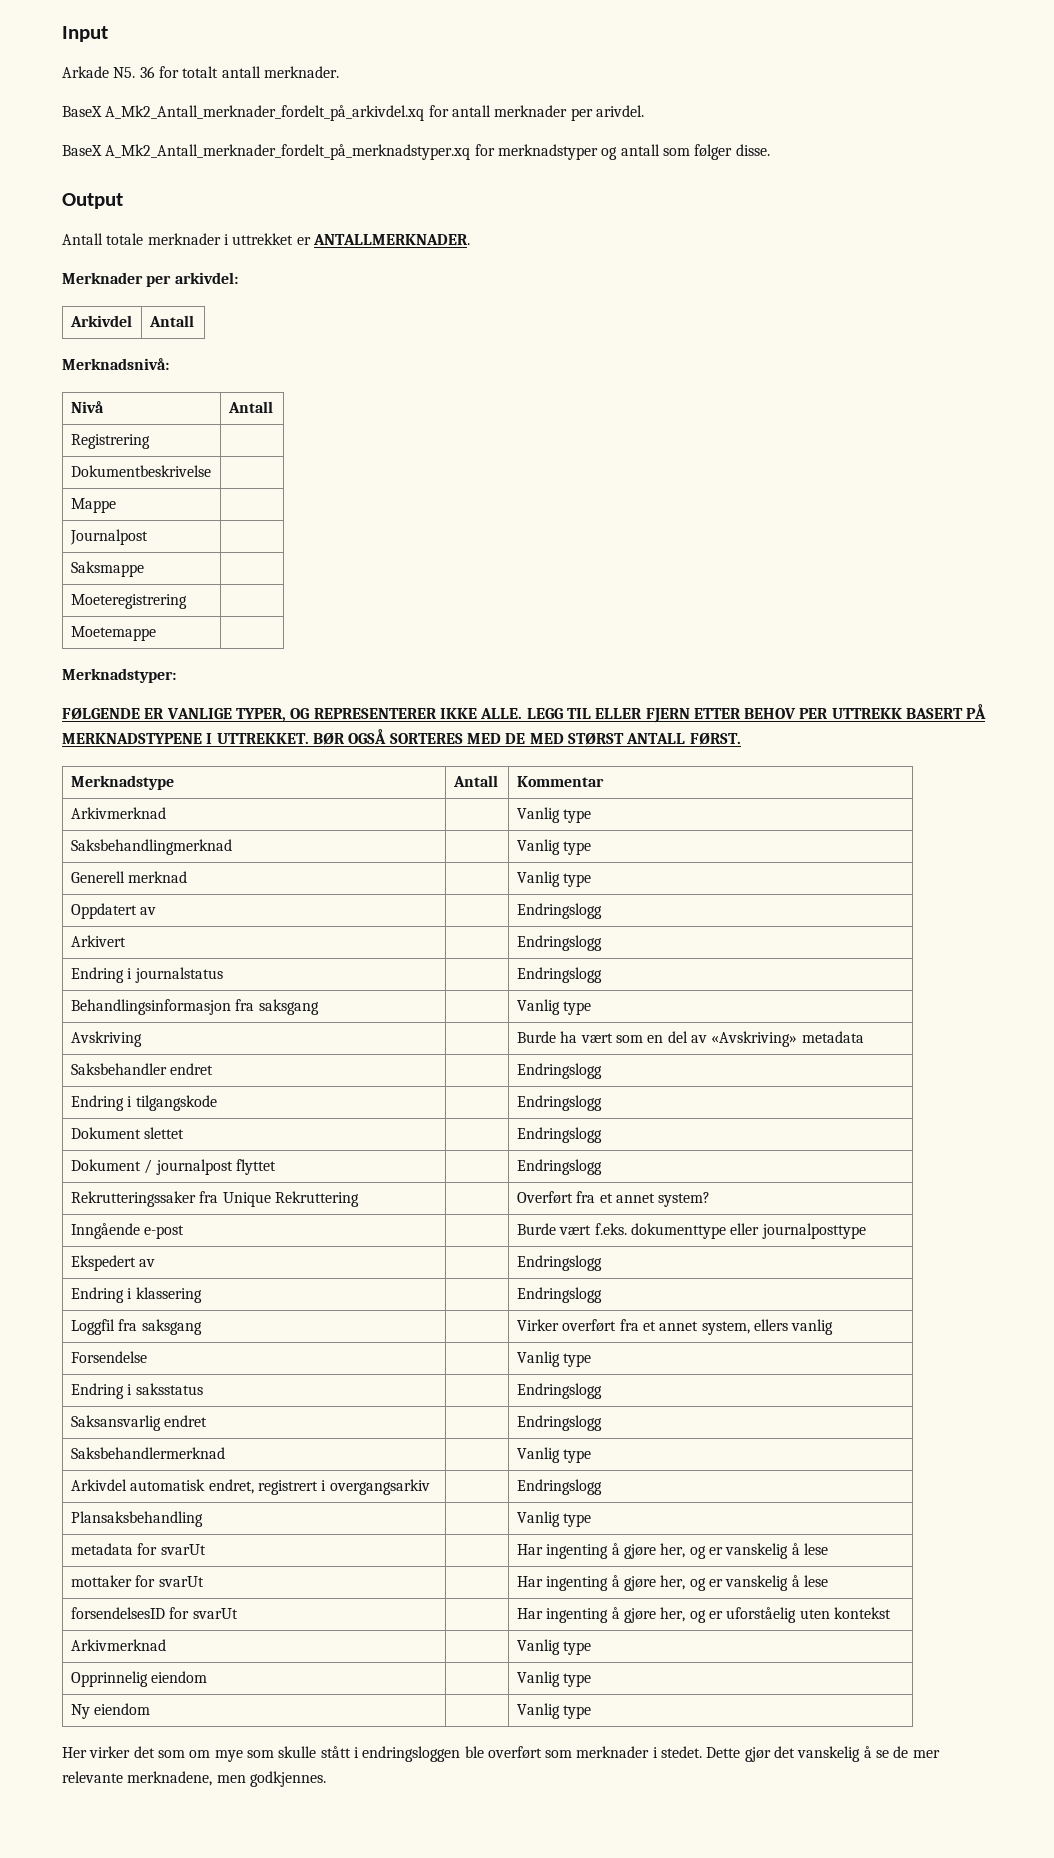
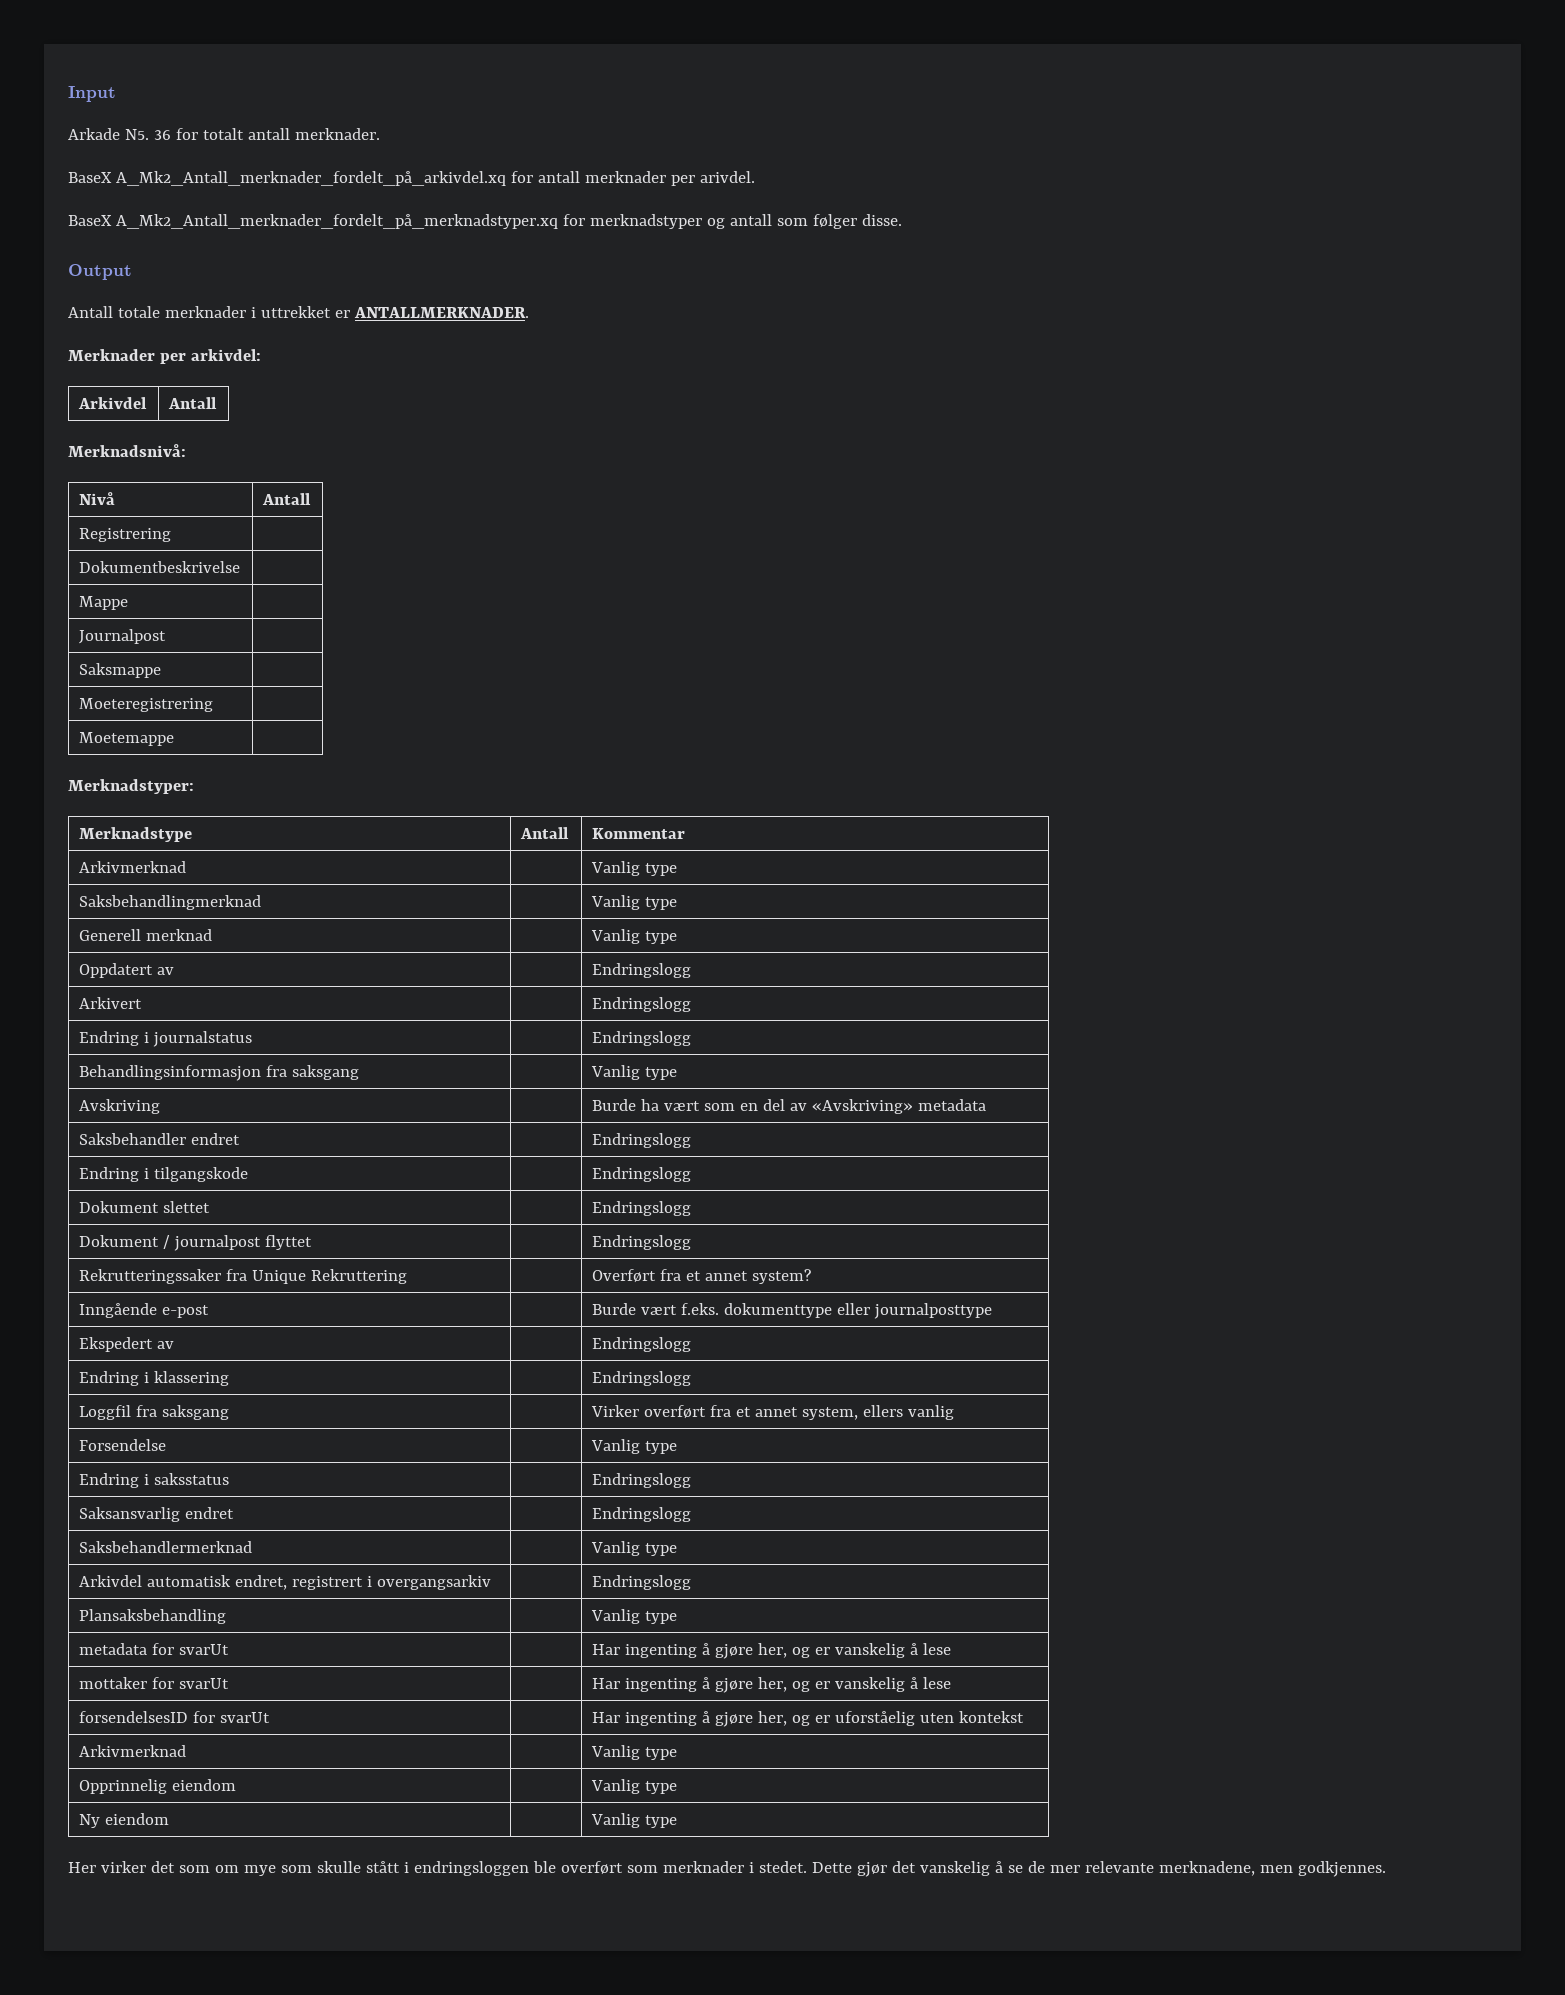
[62,704,987,723] [62,729,741,745] // FØLGENDE ER VANLIGE TYPER, OG REPRESENTERER IKKE ALLE. LEGG TIL ELLER FJERN ETTER BEHOV PER UTTREKK BASERT PÅ MERKNADSTYPENE I UTTREKKET. BØR OGSÅ SORTERES MED DE MED STØRST ANTALL FØRST. -> (194, 786) none

